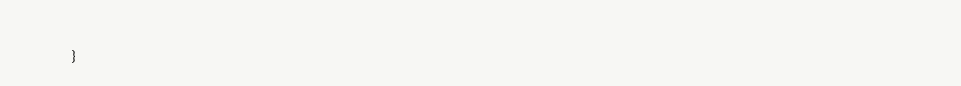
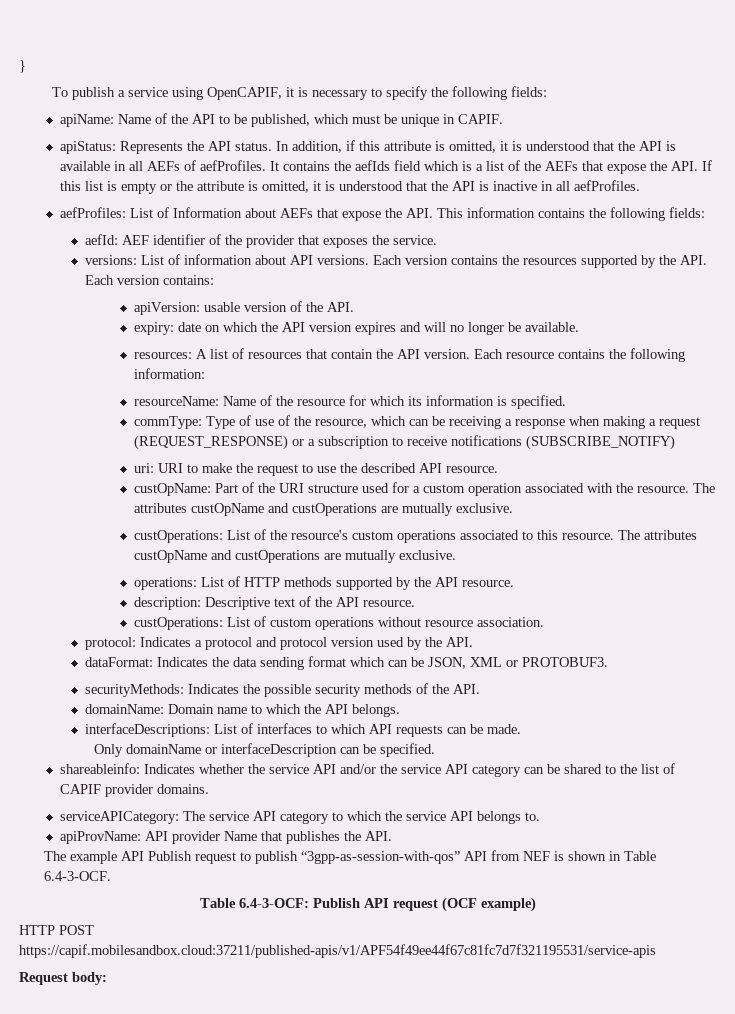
(77, 56) none -> [51,86,547,100] [59,113,503,127] [59,140,676,154] [59,160,712,174] [59,180,640,194] [59,207,705,221] [84,234,437,248] [84,254,707,268] [84,275,214,285] [134,301,355,315] [134,322,580,335] [134,348,686,362] [134,368,206,379] [134,395,567,409] [134,415,701,429] [134,435,676,450] [134,463,499,476] [134,482,716,496] [134,503,514,516] [134,529,698,543] [134,550,457,563] [134,576,515,590] [134,596,416,610] [134,616,545,630] [84,637,473,650] [84,656,608,670] [84,683,480,697] [84,704,400,717] [84,723,521,737] [93,743,435,757] [59,763,675,777] [59,784,209,797] [59,811,540,824] [59,831,392,844] [43,850,656,864] [43,871,111,881] [199,897,536,912] [19,925,94,935] [19,944,656,958] [19,972,107,985] // To publish a service using OpenCAPIF, it is necessary to specify the following fields: // apiName: Name of the API to be published, which must be unique in CAPIF. // apiStatus: Represents the API status. In addition, if this attribute is omitted, it is understood that the API is available in all AEFs of aefProfiles. It contains the aefIds field which is a list of the AEFs that expose the API. If this list is empty or the attribute is omitted, it is understood that the API is inactive in all aefProfiles. // aefProfiles: List of Information about AEFs that expose the API. This information contains the following fields: // aefId: AEF identifier of the provider that exposes the service. // versions: List of information about API versions. Each version contains the resources supported by the API. Each version contains: // apiVersion: usable version of the API. // expiry: date on which the API version expires and will no longer be available. // resources: A list of resources that contain the API version. Each resource contains the following information: // resourceName: Name of the resource for which its information is specified. // commType: Type of use of the resource, which can be receiving a response when making a request (REQUEST_RESPONSE) or a subscription to receive notifications (SUBSCRIBE_NOTIFY) // uri: URI to make the request to use the described API resource. // custOpName: Part of the URI structure used for a custom operation associated with the resource. The attributes custOpName and custOperations are mutually exclusive. // custOperations: List of the resource's custom operations associated to this resource. The attributes custOpName and custOperations are mutually exclusive. // operations: List of HTTP methods supported by the API resource. // description: Descriptive text of the API resource. // custOperations: List of custom operations without resource association. // protocol: Indicates a protocol and protocol version used by the API. // dataFormat: Indicates the data sending format which can be JSON, XML or PROTOBUF3. // securityMethods: Indicates the possible security methods of the API. // domainName: Domain name to which the API belongs. // interfaceDescriptions: List of interfaces to which API requests can be made. // Only domainName or interfaceDescription can be specified. // shareableinfo: Indicates whether the service API and/or the service API category can be shared to the list of CAPIF provider domains. // serviceAPICategory: The service API category to which the service API belongs to. // apiProvName: API provider Name that publishes the API. // The example API Publish request to publish “3gpp-as-session-with-qos” API from NEF is shown in Table 6.4-3-OCF. // Table 6.4-3-OCF: Publish API request (OCF example) // HTTP POST https://capif.mobilesandbox.cloud:37211/published-apis/v1/APF54f49ee44f67c81fc7d7f321195531/service-apis // Request body:

